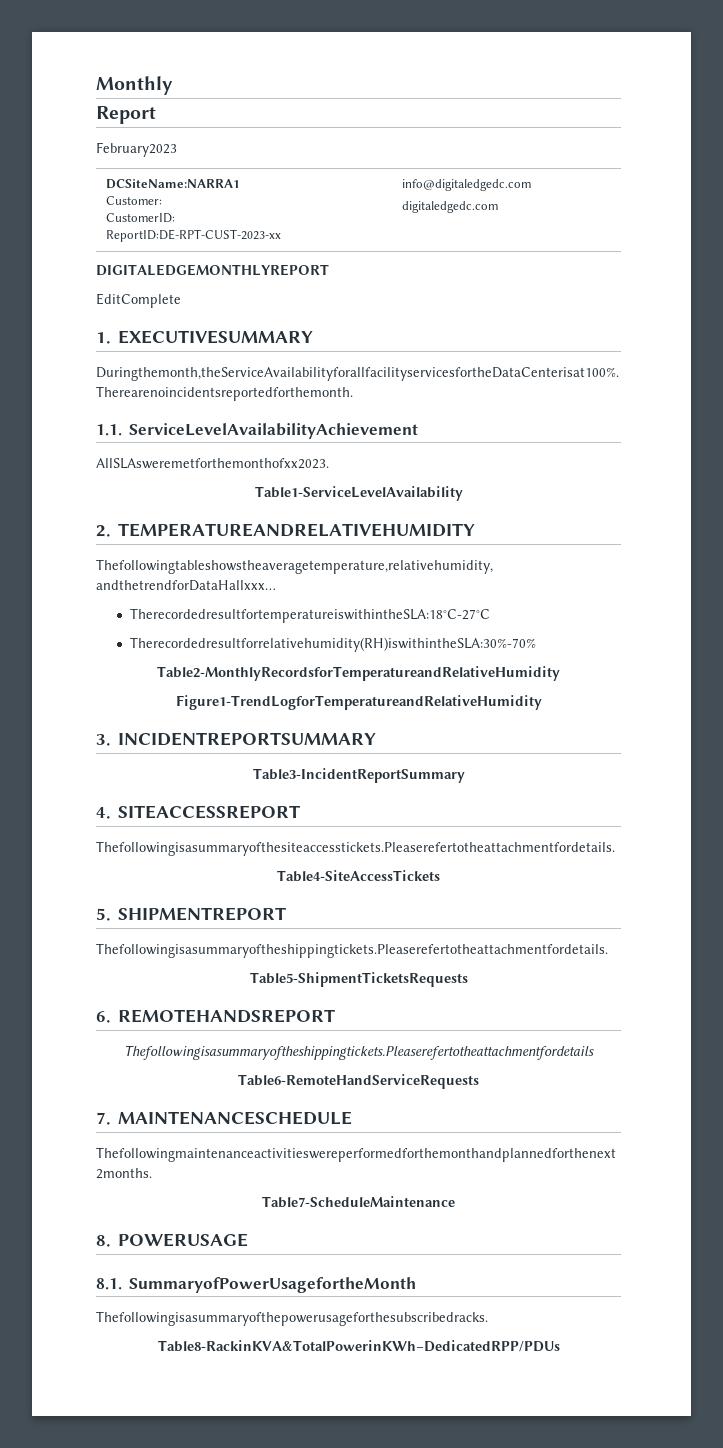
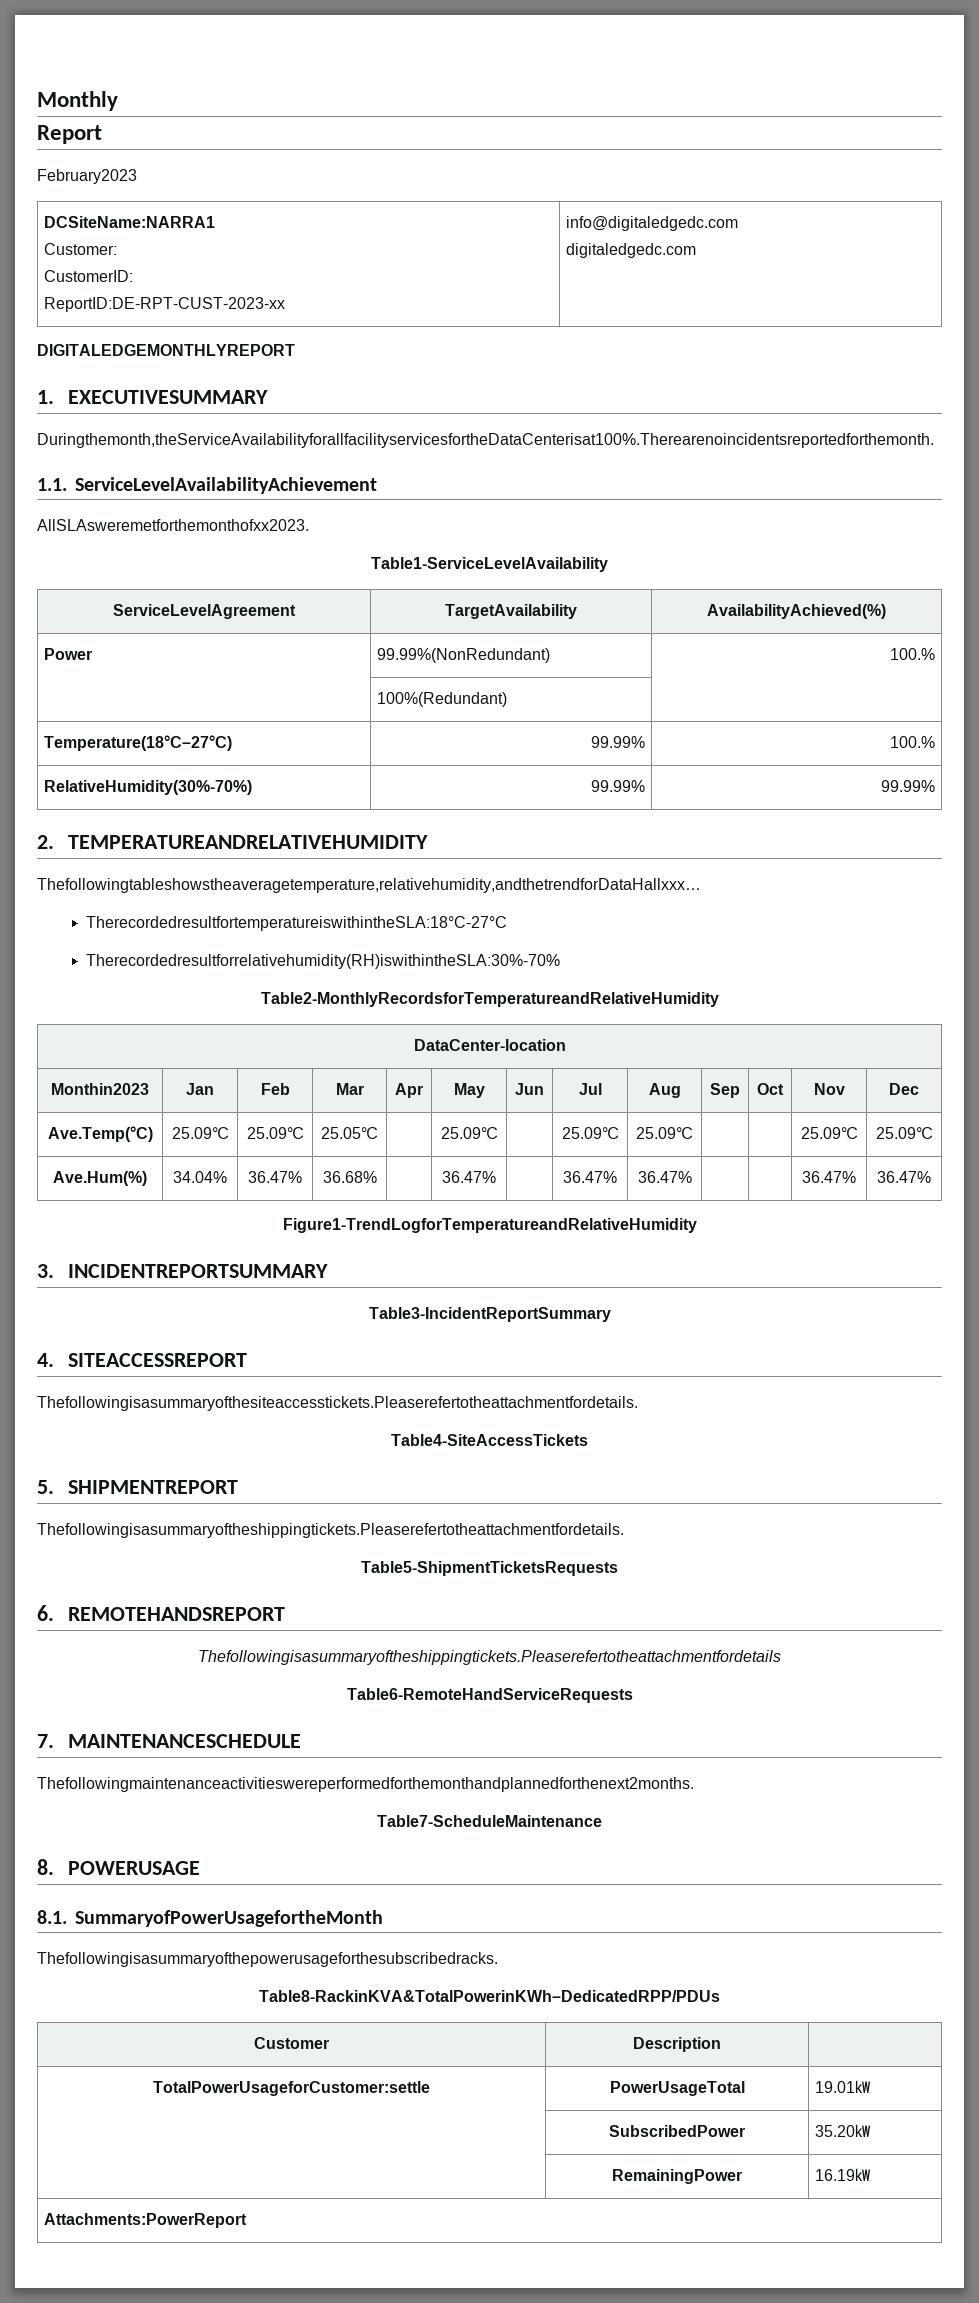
[96,293,181,308] // EditComplete -> (295, 350) none
(463, 493) none -> [112,604,296,619] [445,604,577,619] [707,604,886,619] [43,648,92,660] [376,648,550,663] [890,648,936,660] [376,692,507,707] [43,735,232,751] [591,736,646,748] [890,736,936,748] [43,780,252,795] [591,780,646,792] [881,780,936,792] // ServiceLevelAgreement | TargetAvailability | AvailabilityAchieved(%) // Power | 99.99%(NonRedundant) | 100.% // | 100%(Redundant) | // Temperature(18°C–27°C) | 99.99% | 100.% // RelativeHumidity(30%-70%) | 99.99% | 99.99%
(560, 673) none -> [413,1039,566,1051] [51,1083,149,1095] [186,1083,214,1095] [260,1083,290,1095] [335,1083,364,1095] [395,1083,423,1098] [453,1083,485,1098] [515,1083,544,1095] [578,1083,602,1095] [648,1083,681,1098] [710,1083,740,1098] [757,1083,784,1095] [813,1083,845,1095] [889,1083,919,1095] [47,1126,153,1142] [171,1127,229,1139] [246,1127,304,1139] [321,1127,378,1139] [440,1127,498,1139] [561,1127,619,1139] [636,1127,693,1139] [800,1127,858,1139] [875,1127,933,1139] [53,1171,147,1186] [173,1171,227,1183] [248,1171,302,1183] [322,1171,377,1183] [442,1171,496,1183] [563,1171,617,1183] [637,1171,692,1183] [802,1171,856,1183] [877,1171,931,1183] // DataCenter-location // Monthin2023 | Jan | Feb | Mar | Apr | May | Jun | Jul | Aug | Sep | Oct | Nov | Dec // Ave.Temp(°C) | 25.09℃ | 25.09℃ | 25.05℃ | | 25.09℃ | | 25.09℃ | 25.09℃ | | | 25.09℃ | 25.09℃ // Ave.Hum(%) | 34.04% | 36.47% | 36.68% | | 36.47% | | 36.47% | 36.47% | | | 36.47% | 36.47%
(560, 1346) none -> [254,2037,329,2049] [633,2037,721,2052] [153,2081,430,2096] [609,2081,745,2096] [814,2080,871,2093] [609,2125,745,2137] [814,2124,871,2137] [612,2169,742,2184] [814,2168,871,2181] [43,2213,247,2228] // Customer | Description | // TotalPowerUsageforCustomer:settle | PowerUsageTotal | 19.01㎾ // | SubscribedPower | 35.20㎾ // | RemainingPower | 16.19㎾ // Attachments:PowerReport

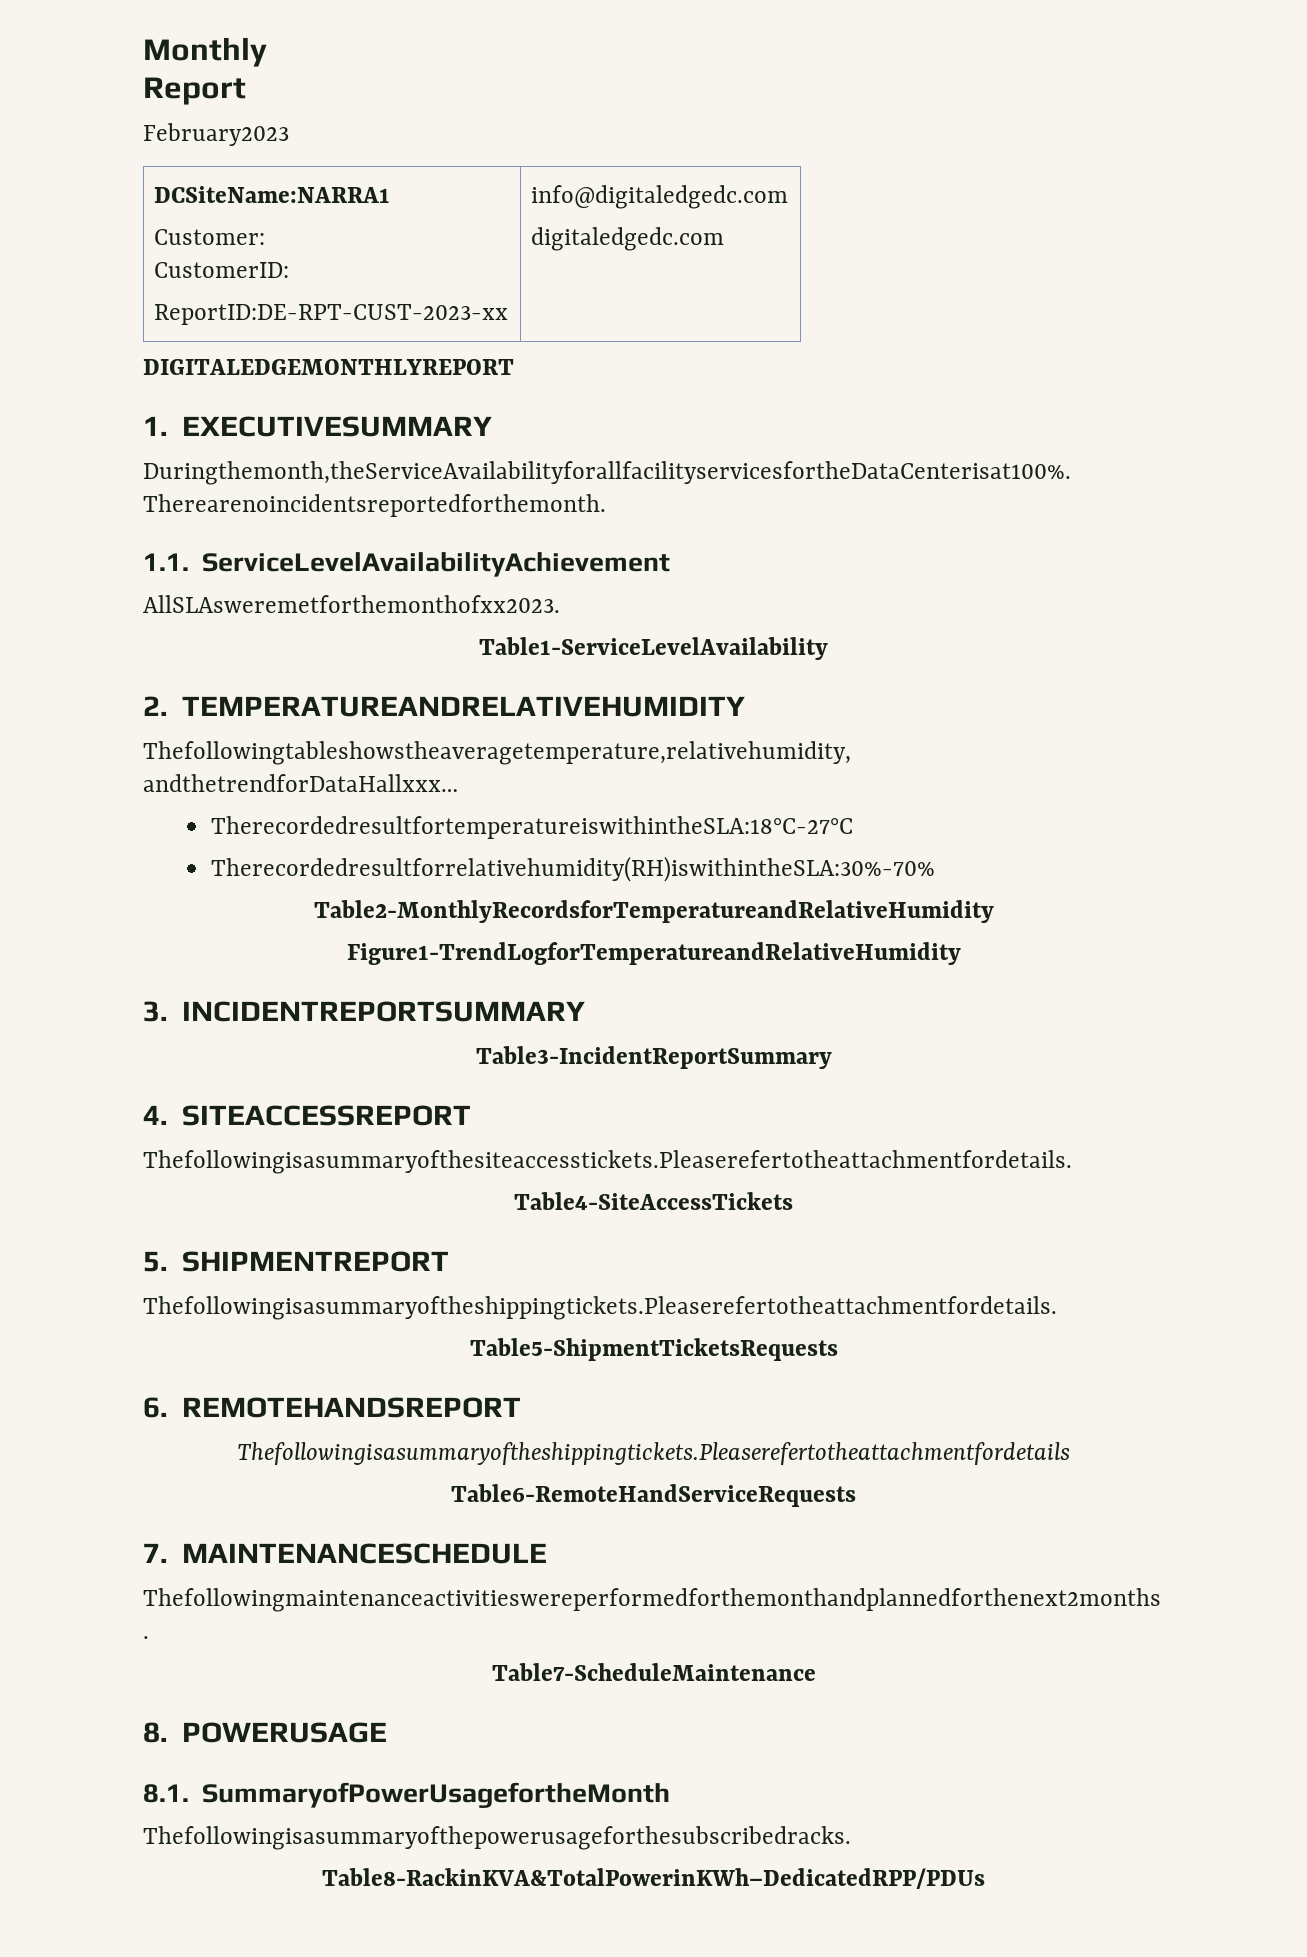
[112,604,296,619] [445,604,577,619] [707,604,886,619] [43,648,92,660] [376,648,550,663] [890,648,936,660] [376,692,507,707] [43,735,232,751] [591,736,646,748] [890,736,936,748] [43,780,252,795] [591,780,646,792] [881,780,936,792] // ServiceLevelAgreement | TargetAvailability | AvailabilityAchieved(%) // Power | 99.99%(NonRedundant) | 100.% // | 100%(Redundant) | // Temperature(18°C–27°C) | 99.99% | 100.% // RelativeHumidity(30%-70%) | 99.99% | 99.99% -> (828, 648) none
[413,1039,566,1051] [51,1083,149,1095] [186,1083,214,1095] [260,1083,290,1095] [335,1083,364,1095] [395,1083,423,1098] [453,1083,485,1098] [515,1083,544,1095] [578,1083,602,1095] [648,1083,681,1098] [710,1083,740,1098] [757,1083,784,1095] [813,1083,845,1095] [889,1083,919,1095] [47,1126,153,1142] [171,1127,229,1139] [246,1127,304,1139] [321,1127,378,1139] [440,1127,498,1139] [561,1127,619,1139] [636,1127,693,1139] [800,1127,858,1139] [875,1127,933,1139] [53,1171,147,1186] [173,1171,227,1183] [248,1171,302,1183] [322,1171,377,1183] [442,1171,496,1183] [563,1171,617,1183] [637,1171,692,1183] [802,1171,856,1183] [877,1171,931,1183] // DataCenter-location // Monthin2023 | Jan | Feb | Mar | Apr | May | Jun | Jul | Aug | Sep | Oct | Nov | Dec // Ave.Temp(°C) | 25.09℃ | 25.09℃ | 25.05℃ | | 25.09℃ | | 25.09℃ | 25.09℃ | | | 25.09℃ | 25.09℃ // Ave.Hum(%) | 34.04% | 36.47% | 36.68% | | 36.47% | | 36.47% | 36.47% | | | 36.47% | 36.47% -> (994, 911) none
[254,2037,329,2049] [633,2037,721,2052] [153,2081,430,2096] [609,2081,745,2096] [814,2080,871,2093] [609,2125,745,2137] [814,2124,871,2137] [612,2169,742,2184] [814,2168,871,2181] [43,2213,247,2228] // Customer | Description | // TotalPowerUsageforCustomer:settle | PowerUsageTotal | 19.01㎾ // | SubscribedPower | 35.20㎾ // | RemainingPower | 16.19㎾ // Attachments:PowerReport -> (985, 1878) none

